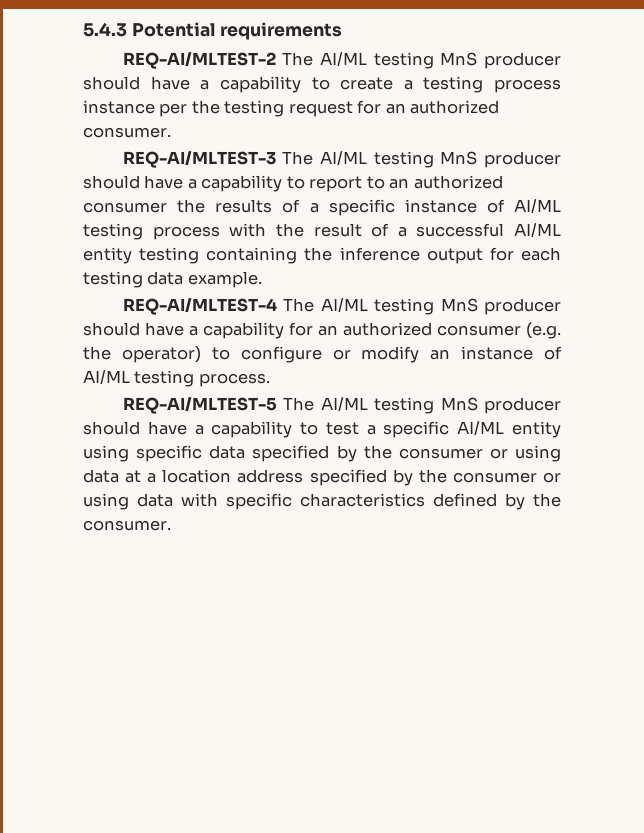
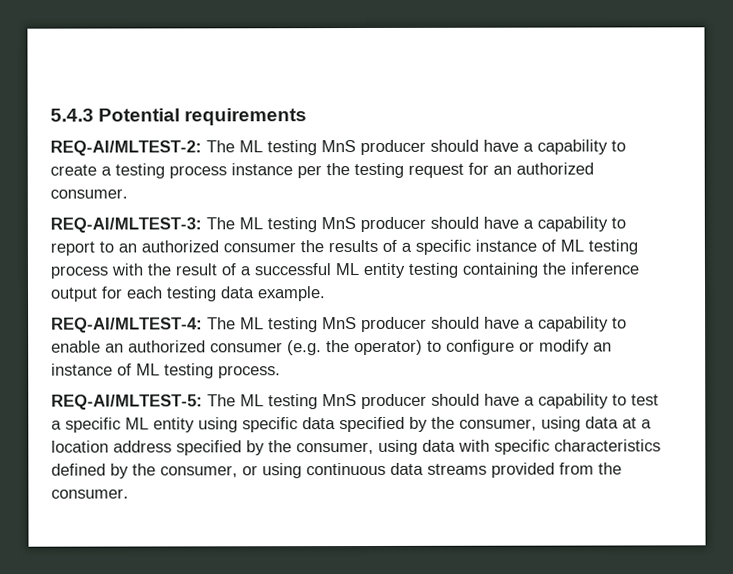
[122,52,367,69] REQ-AI/MLTEST-2 The AI/ML -> [50,140,263,156] REQ-AI/MLTEST-2: The ML
[122,151,367,168] REQ-AI/MLTEST-3 The AI/ML -> [50,217,263,233] REQ-AI/MLTEST-3: The ML
[514,199,561,213] AI/ML -> [560,239,584,252] ML
[514,223,561,237] AI/ML -> [335,263,359,276] ML
[122,298,561,315] [83,322,313,339] REQ-AI/MLTEST-4 The AI/ML testing MnS producer should have a capability for -> [51,316,627,333] [51,340,101,353] REQ-AI/MLTEST-4: The ML testing MnS producer should have a capability to enable
[83,370,130,384] AI/ML -> [136,363,160,376] ML
[122,397,368,414] REQ-AI/MLTEST-5 The AI/ML -> [51,394,264,410] REQ-AI/MLTEST-5: The ML
[457,421,505,435] AI/ML -> [125,417,149,430] ML
[398,448,508,459] consumer or -> [459,418,537,431] consumer,
[452,472,561,483] consumer or -> [296,441,374,455] consumer,
(561, 500) none -> [160,462,622,479] consumer, or using continuous data streams provided from the

